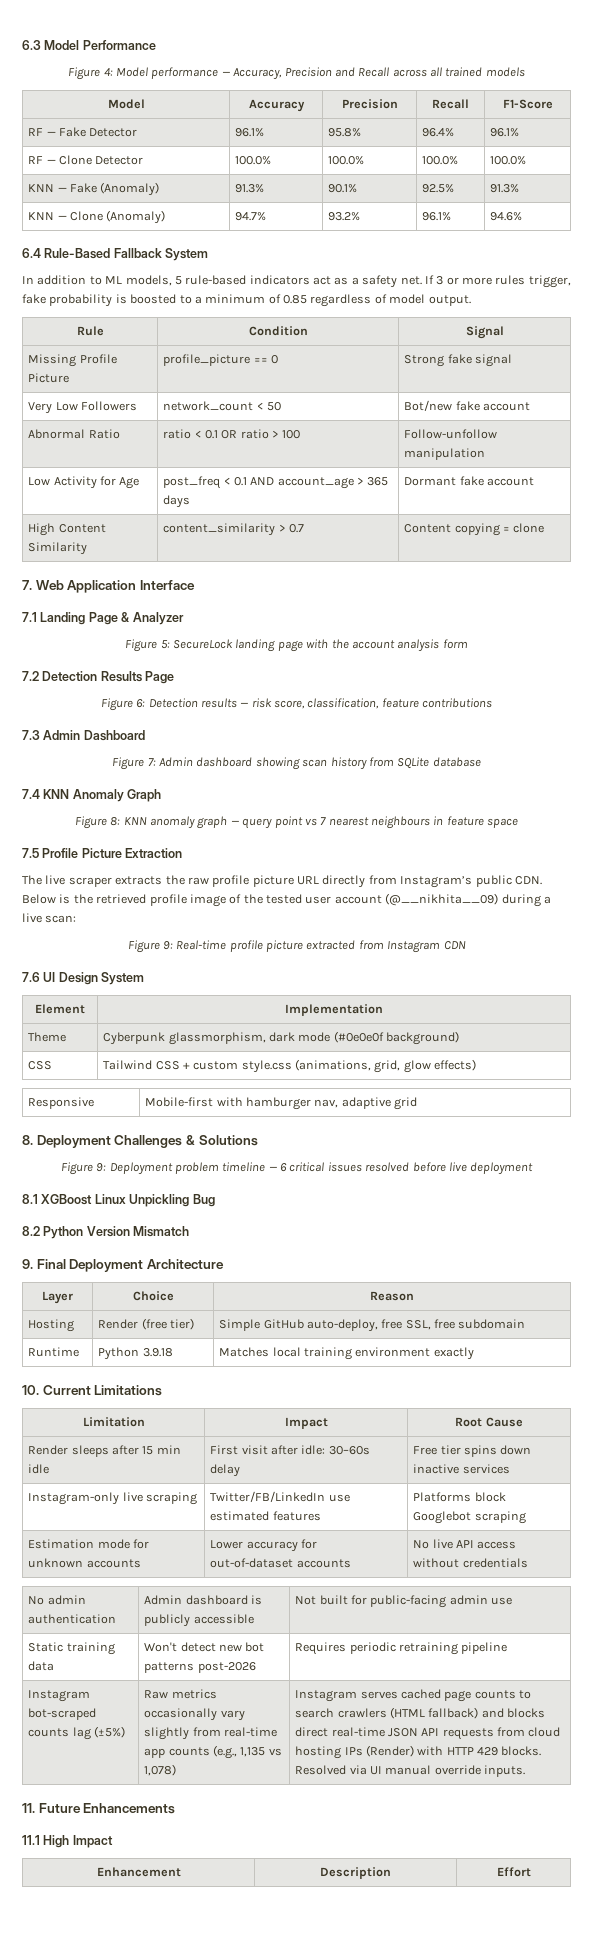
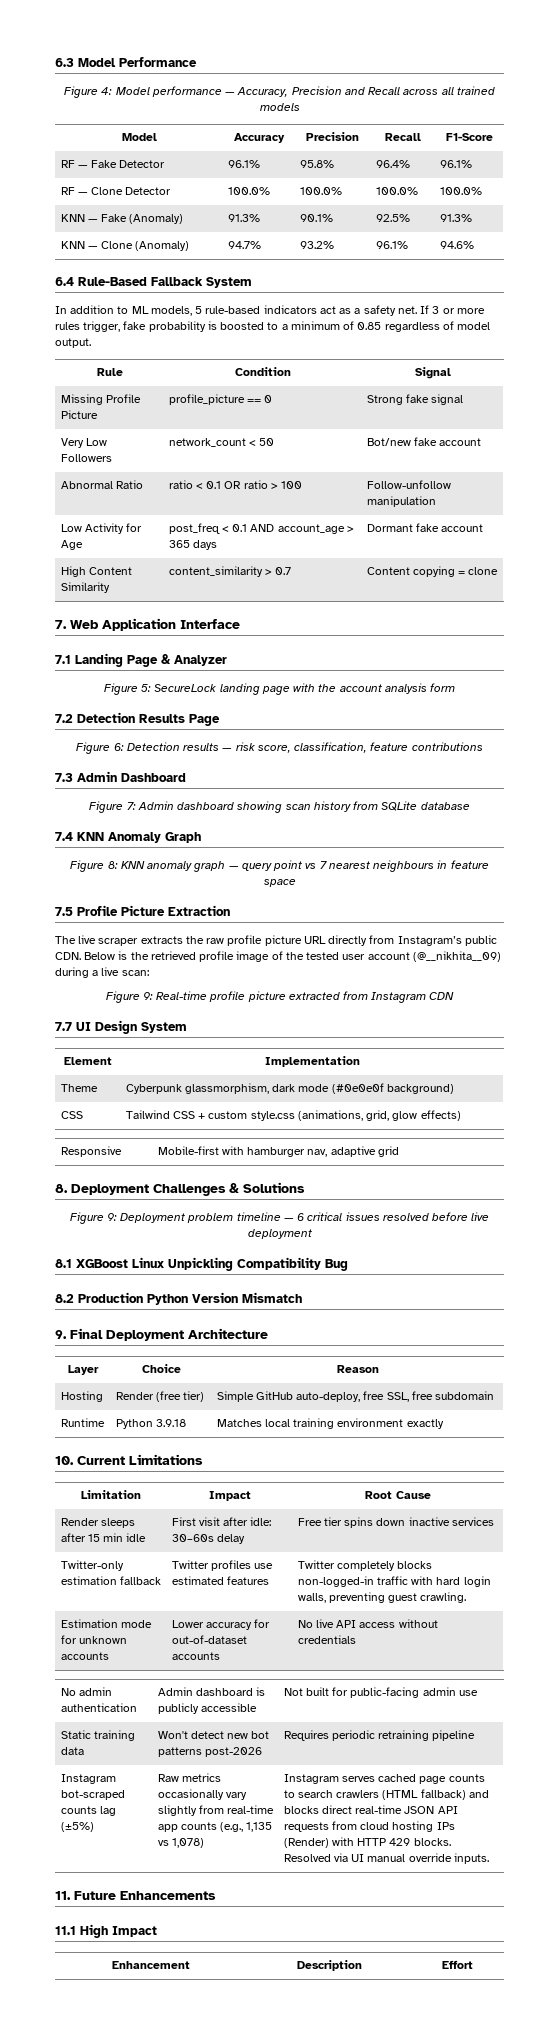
[22,972,40,982] 7.6 -> [55,1022,72,1031] 7.7
(190, 1200) none -> [237,1257,321,1270] Compatibility
(40, 1231) none -> [78,1292,143,1303] Production
[28,1492,197,1505] [210,1491,350,1502] [210,1511,321,1521] [413,1492,506,1502] [413,1511,526,1524] Instagram-only live scraping | Twitter/FB/LinkedIn use estimated features | Platforms block Googlebot scraping -> [60,1560,124,1571] [60,1576,161,1585] [171,1560,274,1571] [171,1576,269,1585] [297,1560,433,1571] [297,1576,491,1587] [297,1592,467,1603] Twitter-only estimation fallback | Twitter profiles use estimated features | Twitter completely blocks non-logged-in traffic with hard login walls, preventing guest crawling.

